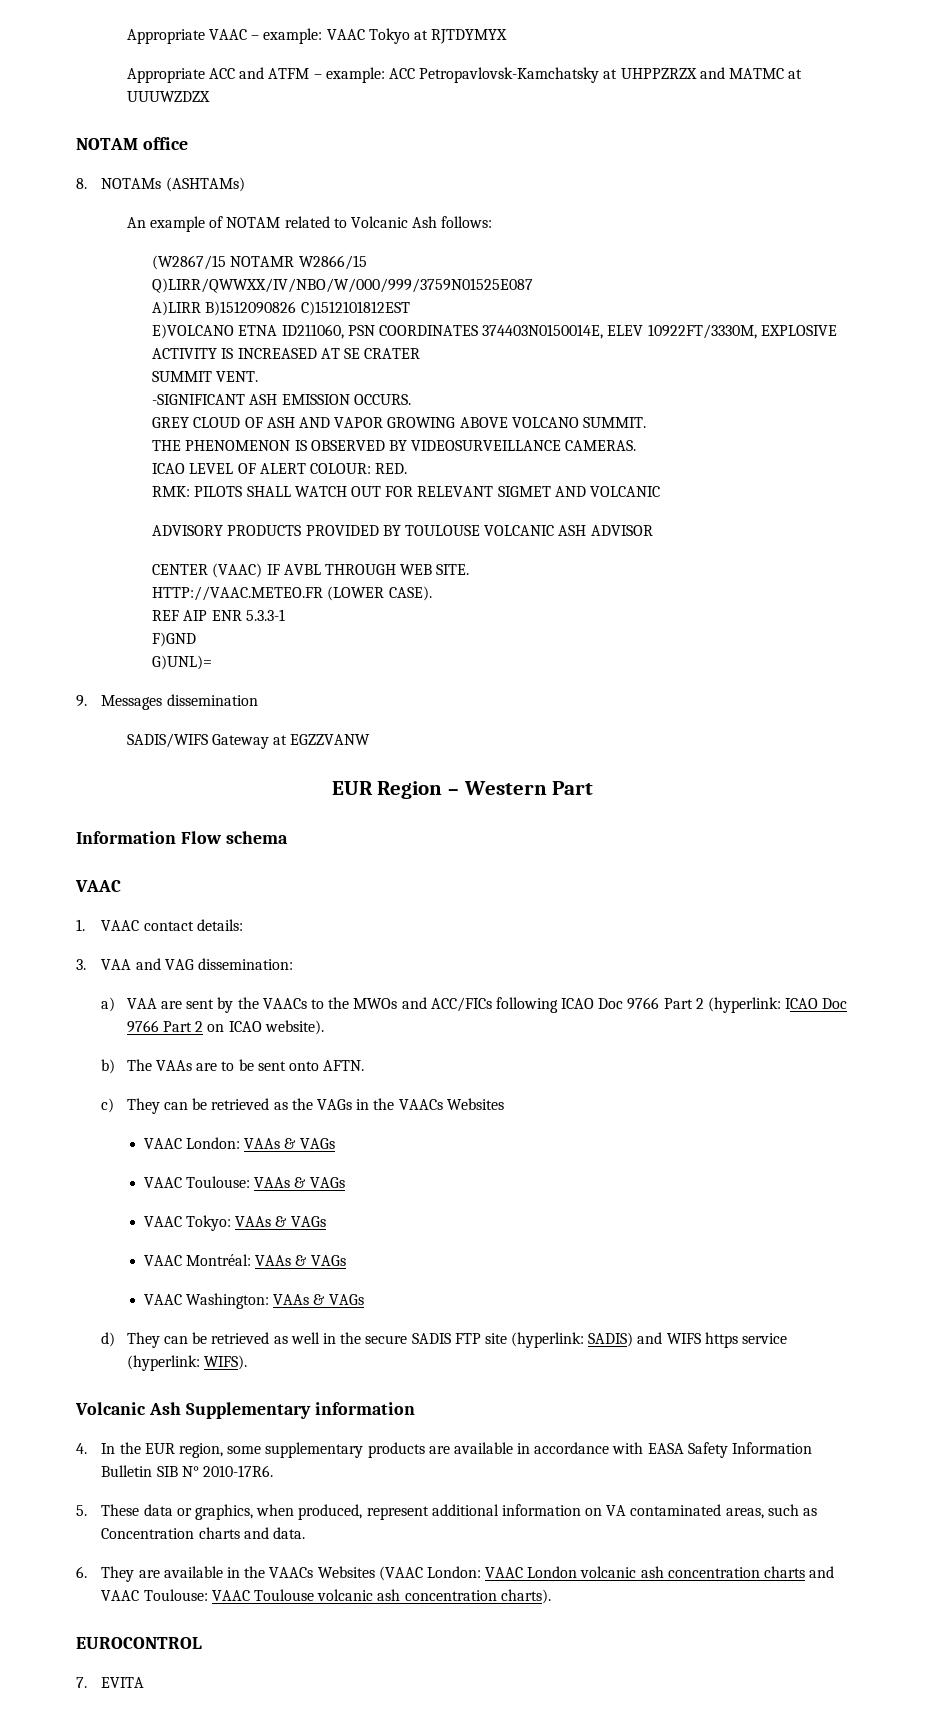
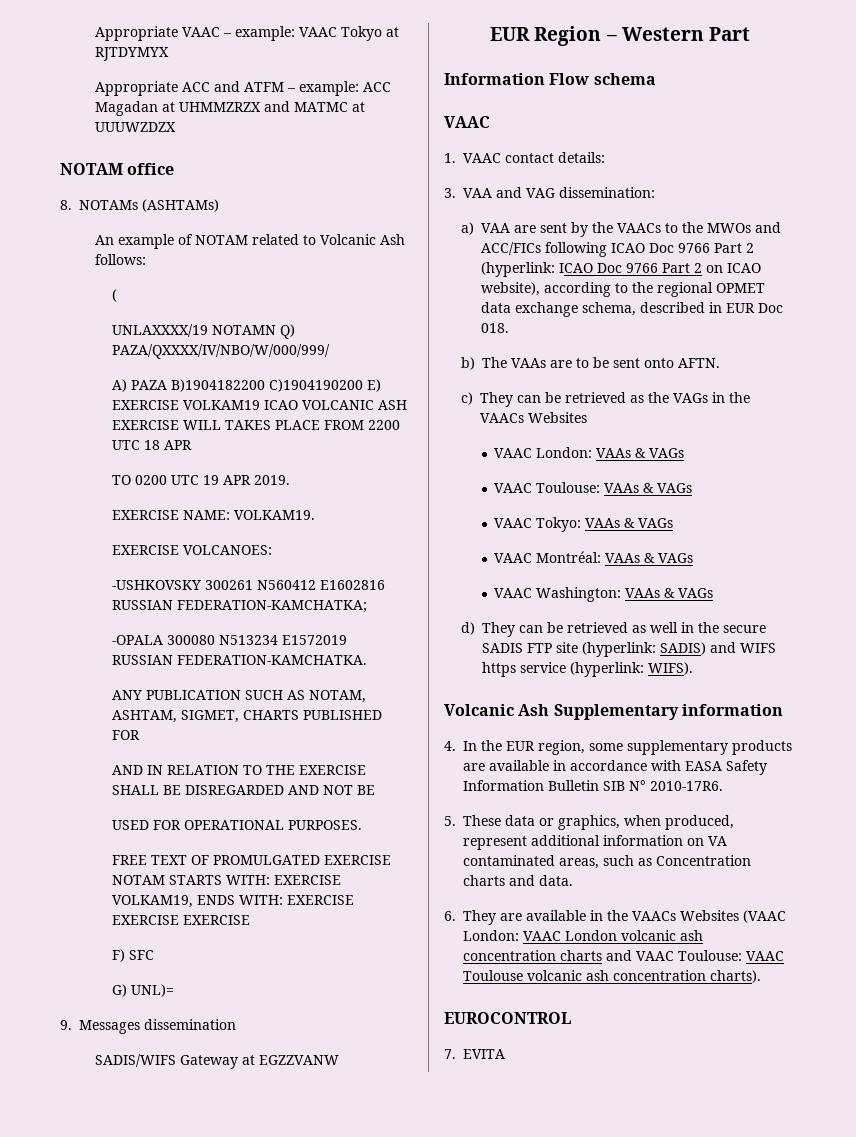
[419,67,697,83] Petropavlovsk-Kamchatsky at UHPPZRZX -> [94,101,261,116] Magadan at UHMMZRZX
[152,255,367,270] [152,278,534,293] [152,301,410,316] [152,324,837,339] [152,348,421,359] [152,371,259,382] [152,394,411,405] [152,417,646,428] [152,440,637,451] [152,463,408,474] [152,486,660,497] [152,525,653,536] [152,563,470,578] [152,586,432,601] [152,609,285,621] [152,632,197,647] [152,655,213,670] (W2867/15 NOTAMR W2866/15 // Q)LIRR/QWWXX/IV/NBO/W/000/999/3759N01525E087 // A)LIRR B)1512090826 C)1512101812EST // E)VOLCANO ETNA ID211060, PSN COORDINATES 374403N0150014E, ELEV 10922FT/3330M, EXPLOSIVE ACTIVITY IS INCREASED AT SE CRATER // SUMMIT VENT. // -SIGNIFICANT ASH EMISSION OCCURS. // GREY CLOUD OF ASH AND VAPOR GROWING ABOVE VOLCANO SUMMIT. // THE PHENOMENON IS OBSERVED BY VIDEOSURVEILLANCE CAMERAS. // ICAO LEVEL OF ALERT COLOUR: RED. // RMK: PILOTS SHALL WATCH OUT FOR RELEVANT SIGMET AND VOLCANIC // ADVISORY PRODUCTS PROVIDED BY TOULOUSE VOLCANIC ASH ADVISOR // CENTER (VAAC) IF AVBL THROUGH WEB SITE. // HTTP://VAAC.METEO.FR (LOWER CASE). // REF AIP ENR 5.3.3-1 // F)GND // G)UNL)= -> [112,289,118,302] [112,324,296,339] [112,344,331,359] [112,379,382,392] [112,400,408,410] [112,420,401,430] [112,440,193,450] [112,475,291,485] [112,510,316,520] [112,545,273,555] [112,580,386,590] [112,600,368,613] [112,635,348,645] [112,655,368,665] [112,690,367,703] [112,710,383,723] [112,730,141,740] [112,765,367,775] [112,785,376,795] [112,820,363,830] [112,855,392,865] [112,875,342,885] [112,895,355,908] [112,915,251,925] [112,949,155,962] [112,984,175,997] ( // UNLAXXXX/19 NOTAMN Q) PAZA/QXXXX/IV/NBO/W/000/999/ // A) PAZA B)1904182200 C)1904190200 E) EXERCISE VOLKAM19 ICAO VOLCANIC ASH EXERCISE WILL TAKES PLACE FROM 2200 UTC 18 APR // TO 0200 UTC 19 APR 2019. // EXERCISE NAME: VOLKAM19. // EXERCISE VOLCANOES: // -USHKOVSKY 300261 N560412 E1602816 RUSSIAN FEDERATION-KAMCHATKA; // -OPALA 300080 N513234 E1572019 RUSSIAN FEDERATION-KAMCHATKA. // ANY PUBLICATION SUCH AS NOTAM, ASHTAM, SIGMET, CHARTS PUBLISHED FOR // AND IN RELATION TO THE EXERCISE SHALL BE DISREGARDED AND NOT BE // USED FOR OPERATIONAL PURPOSES. // FREE TEXT OF PROMULGATED EXERCISE NOTAM STARTS WITH: EXERCISE VOLKAM19, ENDS WITH: EXERCISE EXERCISE EXERCISE // F) SFC // G) UNL)=
[264,1020,324,1035] website). -> [481,282,766,297] [481,302,784,317] [481,323,510,333] website), according to the regional OPMET data exchange schema, described in EUR Doc 018.

